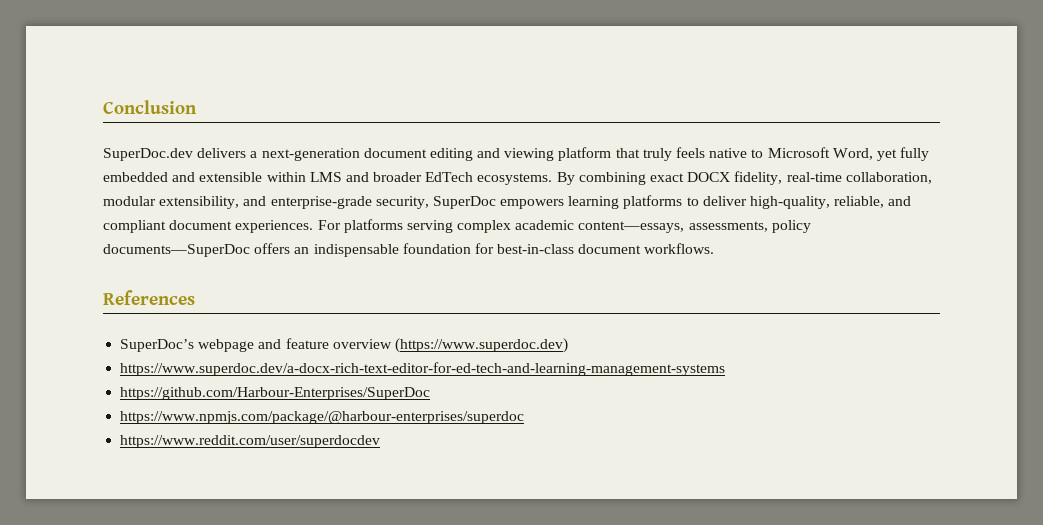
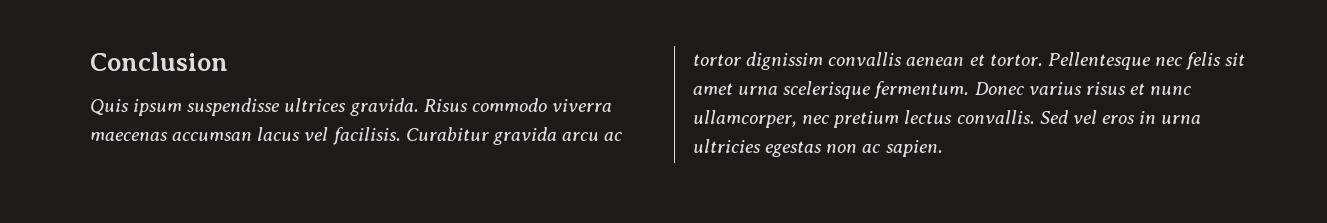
[103,147,930,161] [103,171,932,185] [103,195,912,209] [103,219,811,233] [103,243,715,257] [103,290,195,305] [120,338,568,353] [120,362,726,376] [120,387,431,400] [120,411,525,424] [120,435,381,448] SuperDoc.dev delivers a next‑generation document editing and viewing platform that truly feels native to Microsoft Word, yet fully embedded and extensible within LMS and broader EdTech ecosystems. By combining exact DOCX fidelity, real‑time collaboration, modular extensibility, and enterprise-grade security, SuperDoc empowers learning platforms to deliver high-quality, reliable, and compliant document experiences. For platforms serving complex academic content—essays, assessments, policy documents—SuperDoc offers an indispensable foundation for best‑in‑class document workflows. // References // SuperDoc’s webpage and feature overview (https://www.superdoc.dev) // https://www.superdoc.dev/a-docx-rich-text-editor-for-ed-tech-and-learning-management-systems // https://github.com/Harbour-Enterprises/SuperDoc // https://www.npmjs.com/package/@harbour-enterprises/superdoc // https://www.reddit.com/user/superdocdev -> [90,98,612,116] [90,127,624,145] [693,52,1246,70] [693,81,1193,99] [693,110,1202,128] [693,139,943,157] Quis ipsum suspendisse ultrices gravida. Risus commodo viverra maecenas accumsan lacus vel facilisis. Curabitur gravida arcu ac tortor dignissim convallis aenean et tortor. Pellentesque nec felis sit amet urna scelerisque fermentum. Donec varius risus et nunc ullamcorper, nec pretium lectus convallis. Sed vel eros in urna ultricies egestas non ac sapien.

